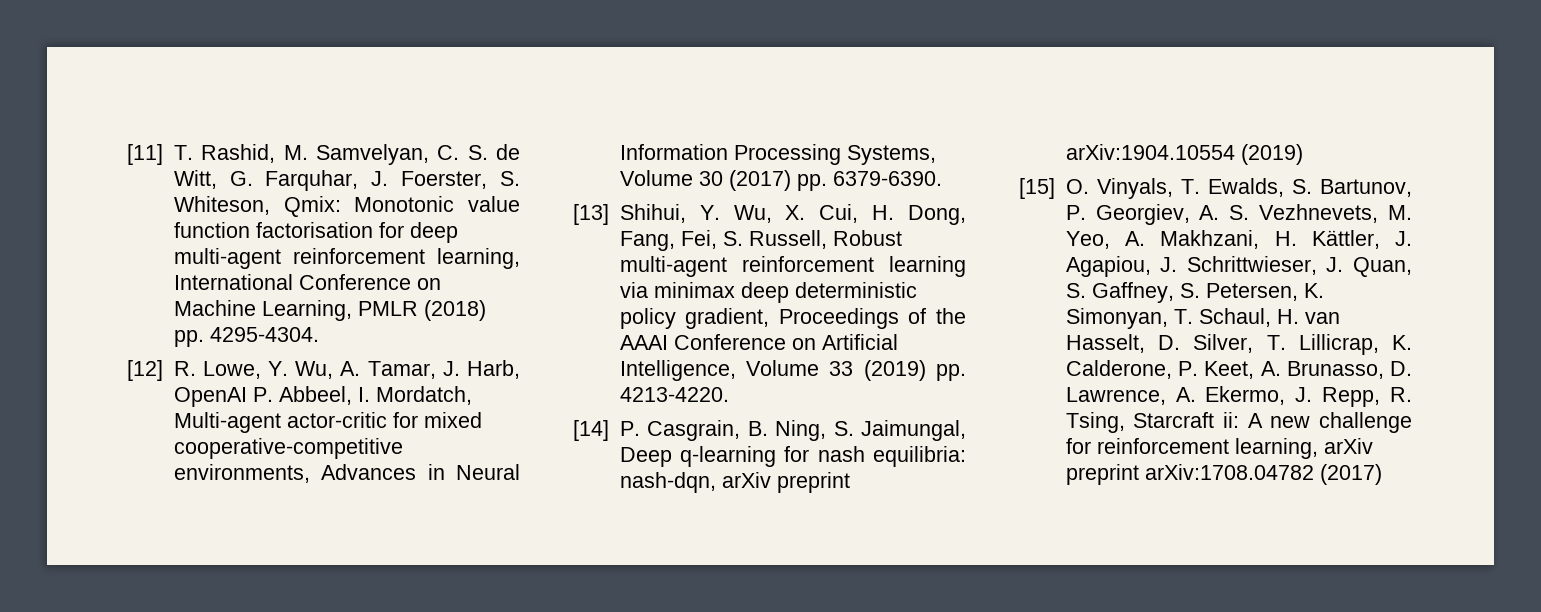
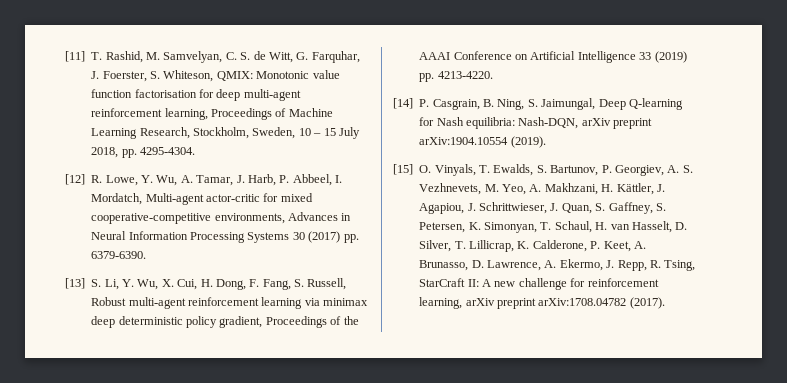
[283,196,341,217] Qmix: -> [216,71,253,81] QMIX:
[173,274,441,290] [173,300,486,321] International Conference on Machine Learning, PMLR (2018) -> [211,108,333,120] [91,127,360,139] [91,147,119,158] Proceedings of Machine Learning Research, Stockholm, Sweden, 10 – 15 July 2018,
[173,387,247,407] OpenAI -> (276, 180) none
[846,145,936,165] [619,170,693,186] Systems, Volume -> [247,232,290,243] Systems
[619,204,686,223] Shihui, -> [91,279,119,290] S. Li,
[619,230,717,251] Fang, Fei, -> [249,279,291,290] F. Fang,
[619,360,820,381] Intelligence, Volume -> [577,51,636,63] Intelligence
[680,446,966,467] [619,472,716,493] q-learning for nash equilibria: nash-dqn, -> [628,98,683,110] [419,117,579,129] Q-learning for Nash equilibria: Nash-DQN,
[1240,144,1303,165] (2019) -> [510,136,546,148] (2019).
[1133,412,1240,428] Starcraft ii: -> [419,278,479,287] StarCraft II:
[1319,464,1382,485] (2017) -> [629,297,665,309] (2017).

